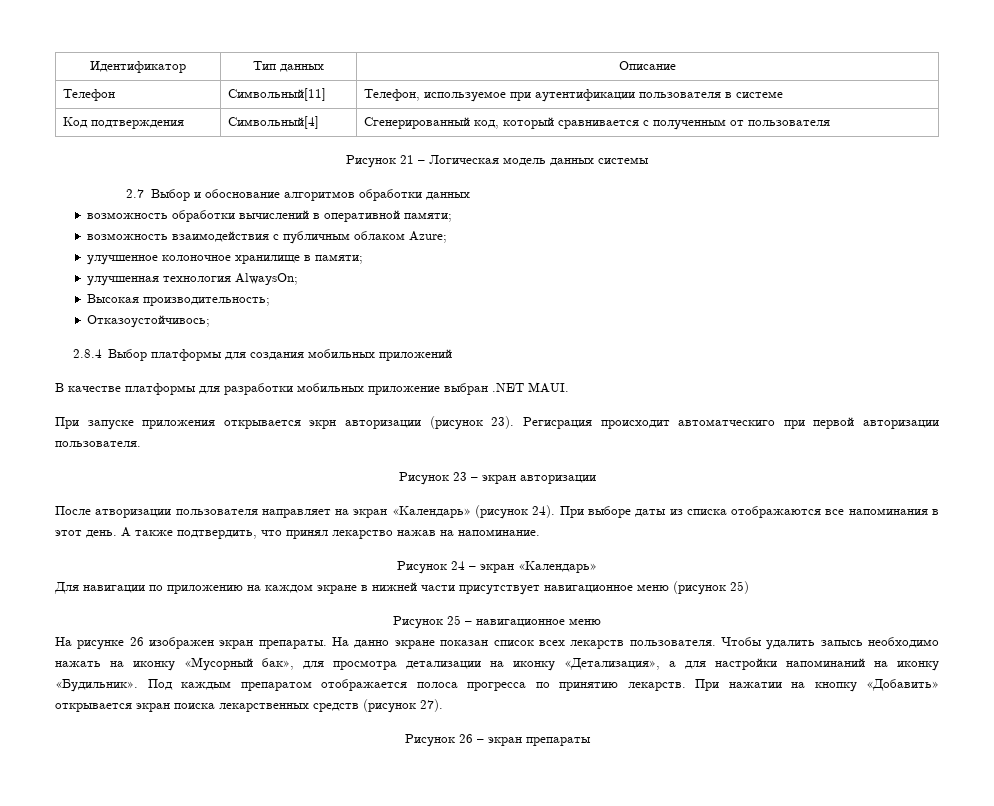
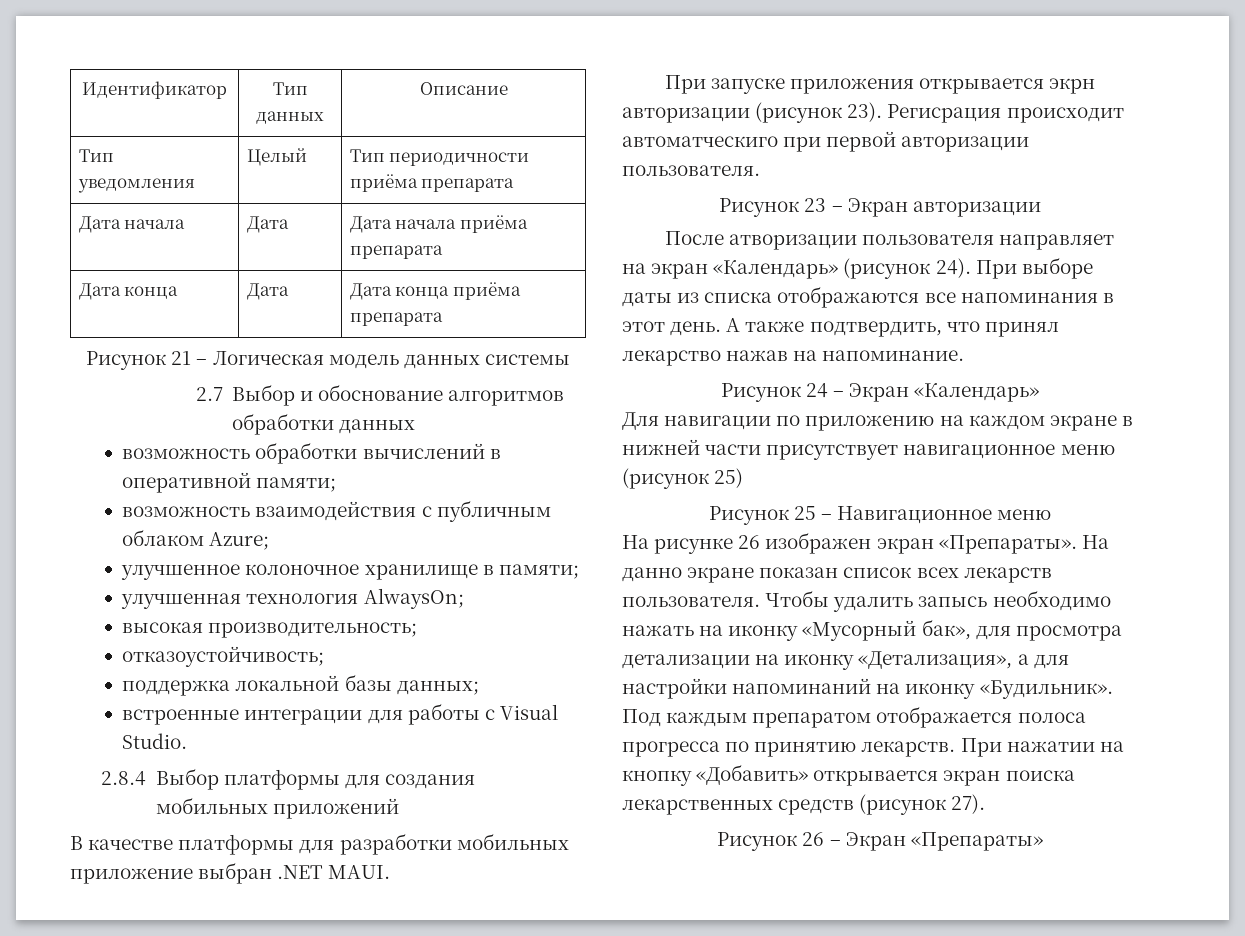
[62,89,115,101] [227,88,326,101] [363,89,783,102] [62,117,184,129] [227,116,319,129] [363,117,830,130] Телефон | Символьный[11] | Телефон, используемое при аутентификации пользователя в системе // Код подтверждения | Символьный[4] | Сгенерированный код, который сравнивается с полученным от пользователя -> [78,149,114,162] [77,178,195,193] [246,148,307,166] [349,149,530,166] [349,174,515,192] [78,216,186,233] [246,216,289,233] [349,215,528,233] [349,245,443,259] [78,283,179,300] [246,283,289,300] [349,282,521,300] [349,312,443,326] Тип уведомления | Целый | Тип периодичности приёма препарата // Дата начала | Дата | Дата начала приёма препарата // Дата конца | Дата | Дата конца приёма препарата
[87,294,140,303] Высокая -> [122,622,204,633] высокая
[87,315,211,328] Отказоустойчивось; -> [122,646,325,667] [122,674,479,696] [122,703,558,725] [122,733,188,749] отказоустойчивость; // поддержка локальной базы данных; // встроенные интеграции для работы с Visual Studio.
[481,475,516,484] экран -> [847,198,908,217] Экран
[480,564,514,573] экран -> [849,383,910,402] Экран
[476,619,565,627] навигационное -> [837,506,993,524] Навигационное
[258,640,327,649] препараты. -> [938,535,1077,554] «Препараты».
[487,737,591,746] экран препараты -> [845,832,1043,851] Экран «Препараты»

